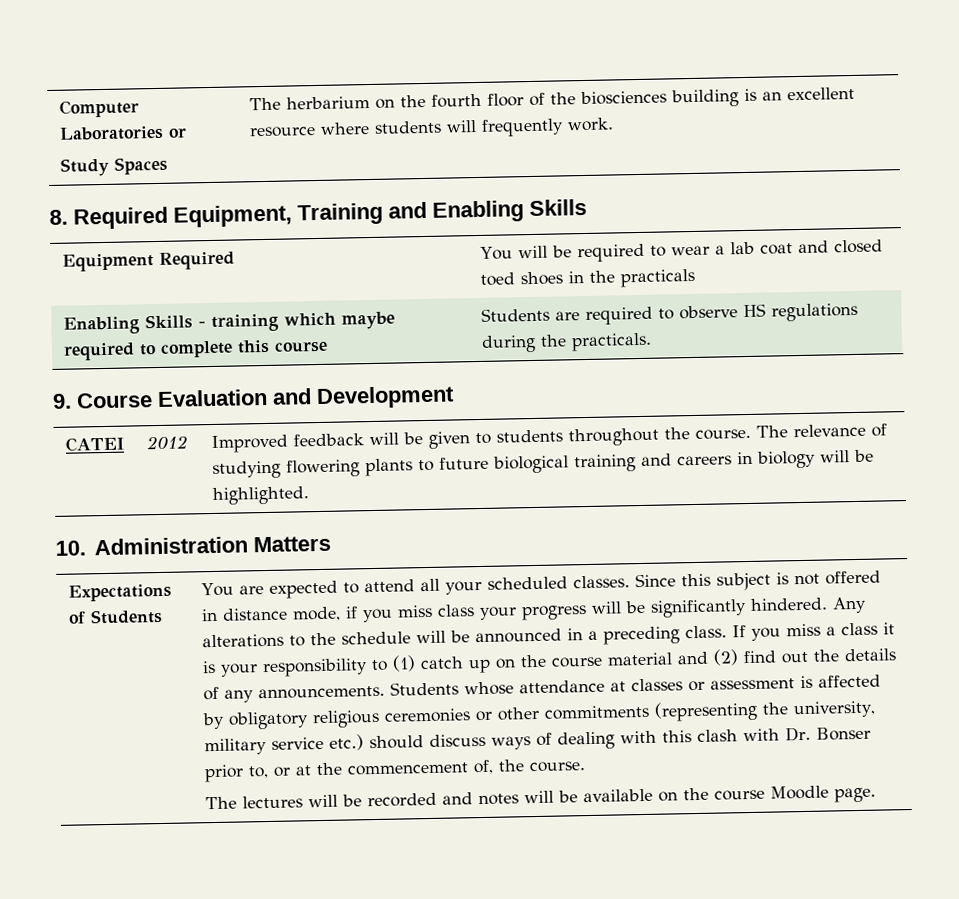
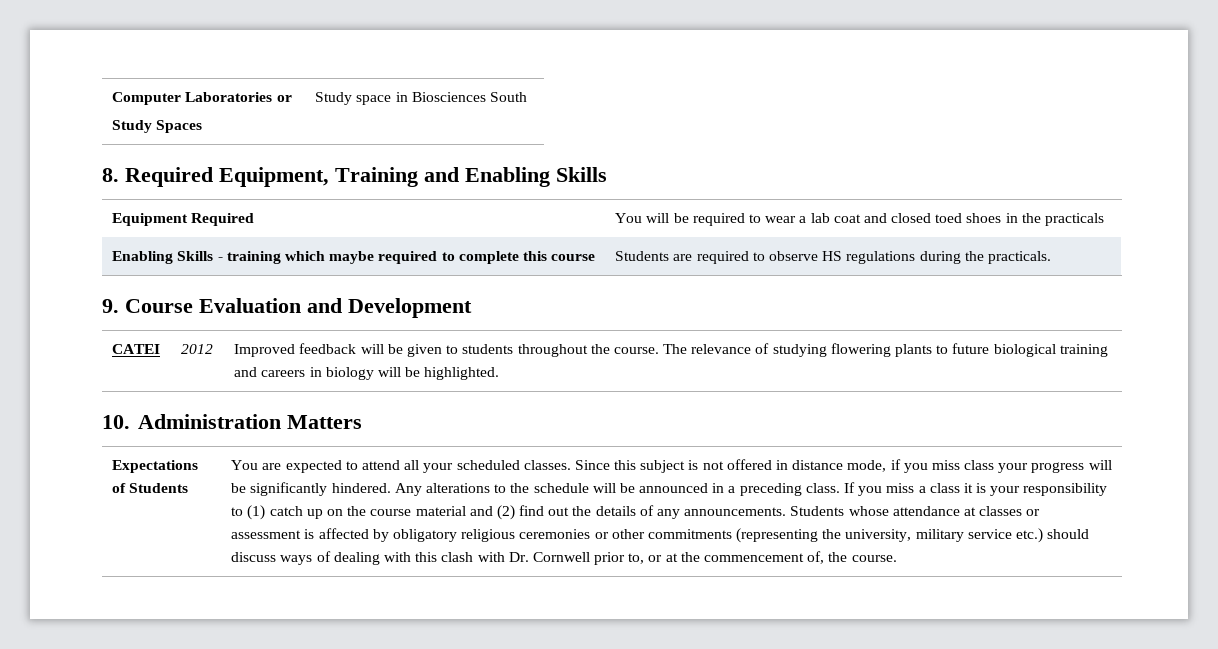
[248,86,855,111] [248,117,614,138] The herbarium on the fourth floor of the biosciences building is an excellent resource where students will frequently work. -> [315,92,527,105] Study space in Biosciences South
[815,726,871,741] Bonser -> [532,552,590,562] Cornwell
[204,785,876,810] // The lectures will be recorded and notes will be available on the course Moodle page. -> (897, 558) none

